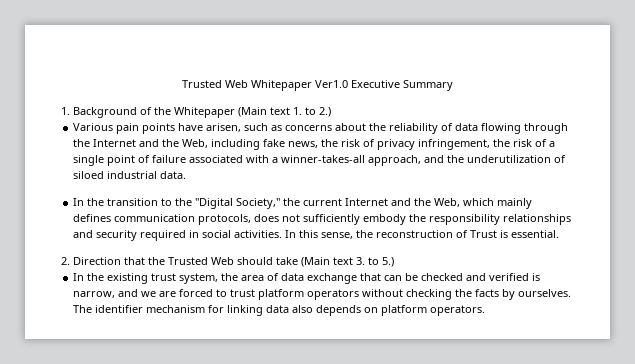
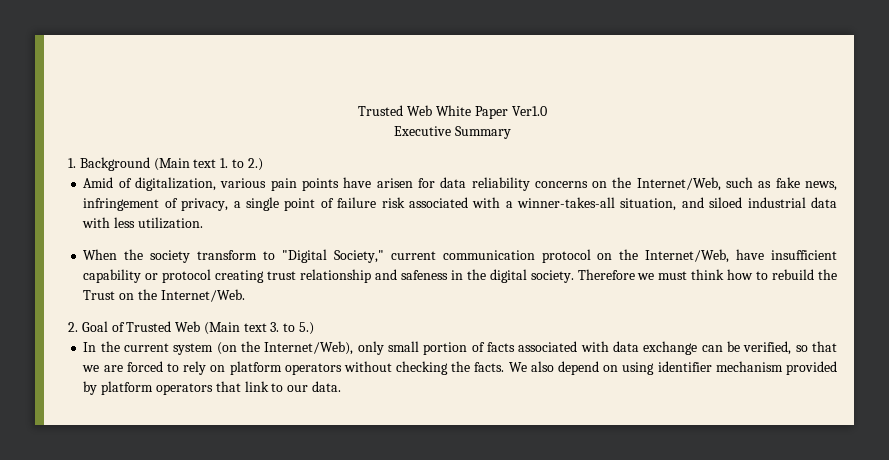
[181,80,312,91] Trusted Web Whitepaper -> [358,105,508,119] Trusted Web White Paper
(348, 84) none -> (547, 111) //
[140,107,235,118] of the Whitepaper -> (150, 164) none
[73,123,569,134] [73,139,548,150] Various pain points have arisen, such as concerns about the reliability of data flowing through the Internet and the Web, including fake news, the risk of privacy infringement, the risk of -> [83,177,838,191] [83,198,229,211] Amid of digitalization, various pain points have arisen for data reliability concerns on the Internet/Web, such as fake news, infringement of privacy,
(187, 159) none -> [381,197,405,208] risk
[368,155,567,166] [73,171,187,179] [73,198,533,209] [73,214,572,225] [73,230,560,241] [61,257,298,265] approach, and the underutilization of siloed industrial data. // In the transition to the "Digital Society," the current Internet and the Web, which mainly defines communication protocols, does not sufficiently embody the responsibility relationships and security required in social activities. In this sense, the reconstruction of Trust is essential. // 2. Direction that the Trusted Web should take -> [620,197,837,211] [82,217,203,229] [83,249,837,263] [83,269,838,283] [83,289,245,302] [68,321,201,332] situation, and siloed industrial data with less utilization. // When the society transform to "Digital Society," current communication protocol on the Internet/Web, have insufficient capability or protocol creating trust relationship and safeness in the digital society. Therefore we must think how to rebuild the Trust on the Internet/Web. // 2. Goal of Trusted Web
[107,273,280,284] existing trust system, the area of -> [124,341,609,355] current system (on the Internet/Web), only small portion of facts associated with
[360,273,382,281] that -> (698, 348) none
[421,273,541,281] [73,289,139,298] checked and verified is narrow, and -> [743,341,838,355] verified, so that
[230,289,256,297] trust -> [183,361,226,375] rely on
[475,289,572,300] [73,305,486,316] facts by ourselves. The identifier mechanism for linking data also depends on platform operators. -> [474,361,837,375] [83,381,341,395] facts. We also depend on using identifier mechanism provided by platform operators that link to our data.

